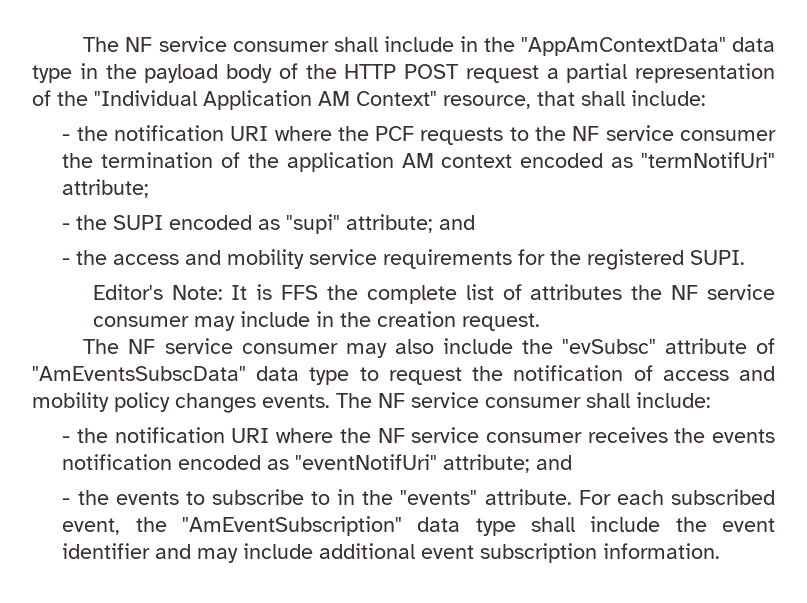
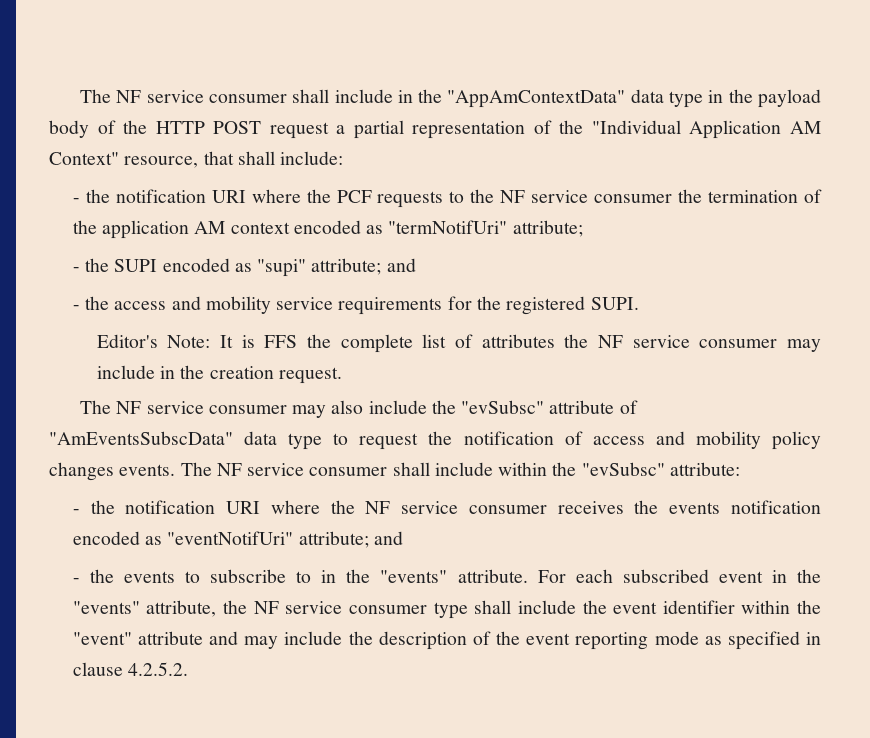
[636,392,711,408] include: -> [434,462,740,476] include within the "evSubsc" attribute:
[62,516,461,536] event, the "AmEventSubscription" data -> [718,569,822,583] [72,600,427,617] event in the "events" attribute, the NF service consumer
[155,543,721,563] and may include additional event subscription information. -> [741,600,822,614] [72,631,822,650] [72,662,189,676] within the "event" attribute and may include the description of the event reporting mode as specified in clause 4.2.5.2.

